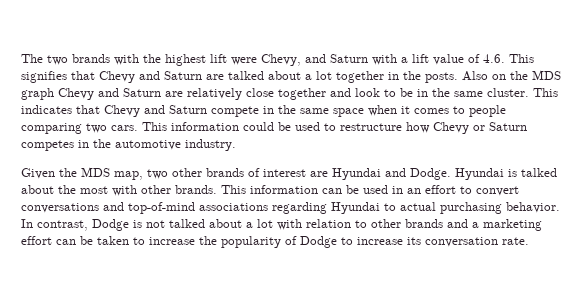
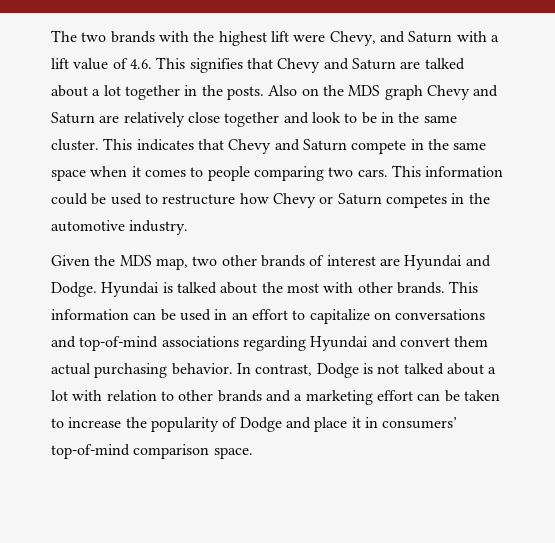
[476,186,519,196] convert -> [309,309,391,324] capitalize on
[384,203,396,211] to -> [371,336,489,348] and convert them
[341,237,529,247] to increase its conversation rate. -> [285,417,458,432] [51,444,253,459] and place it in consumers’ top-of-mind comparison space.

